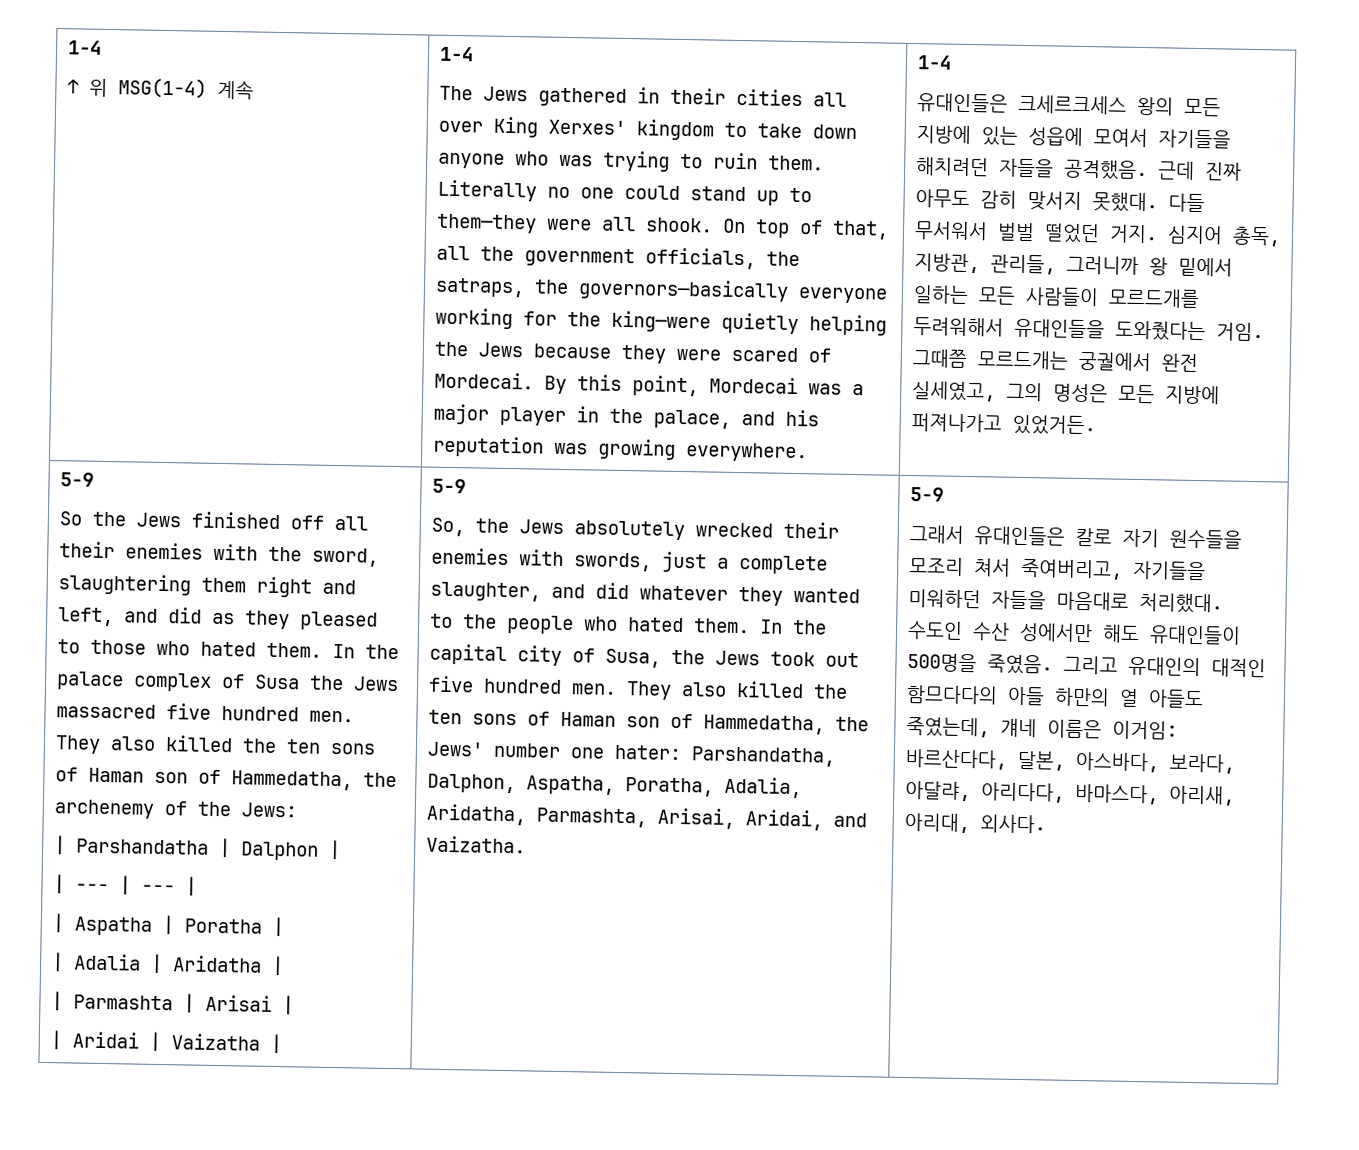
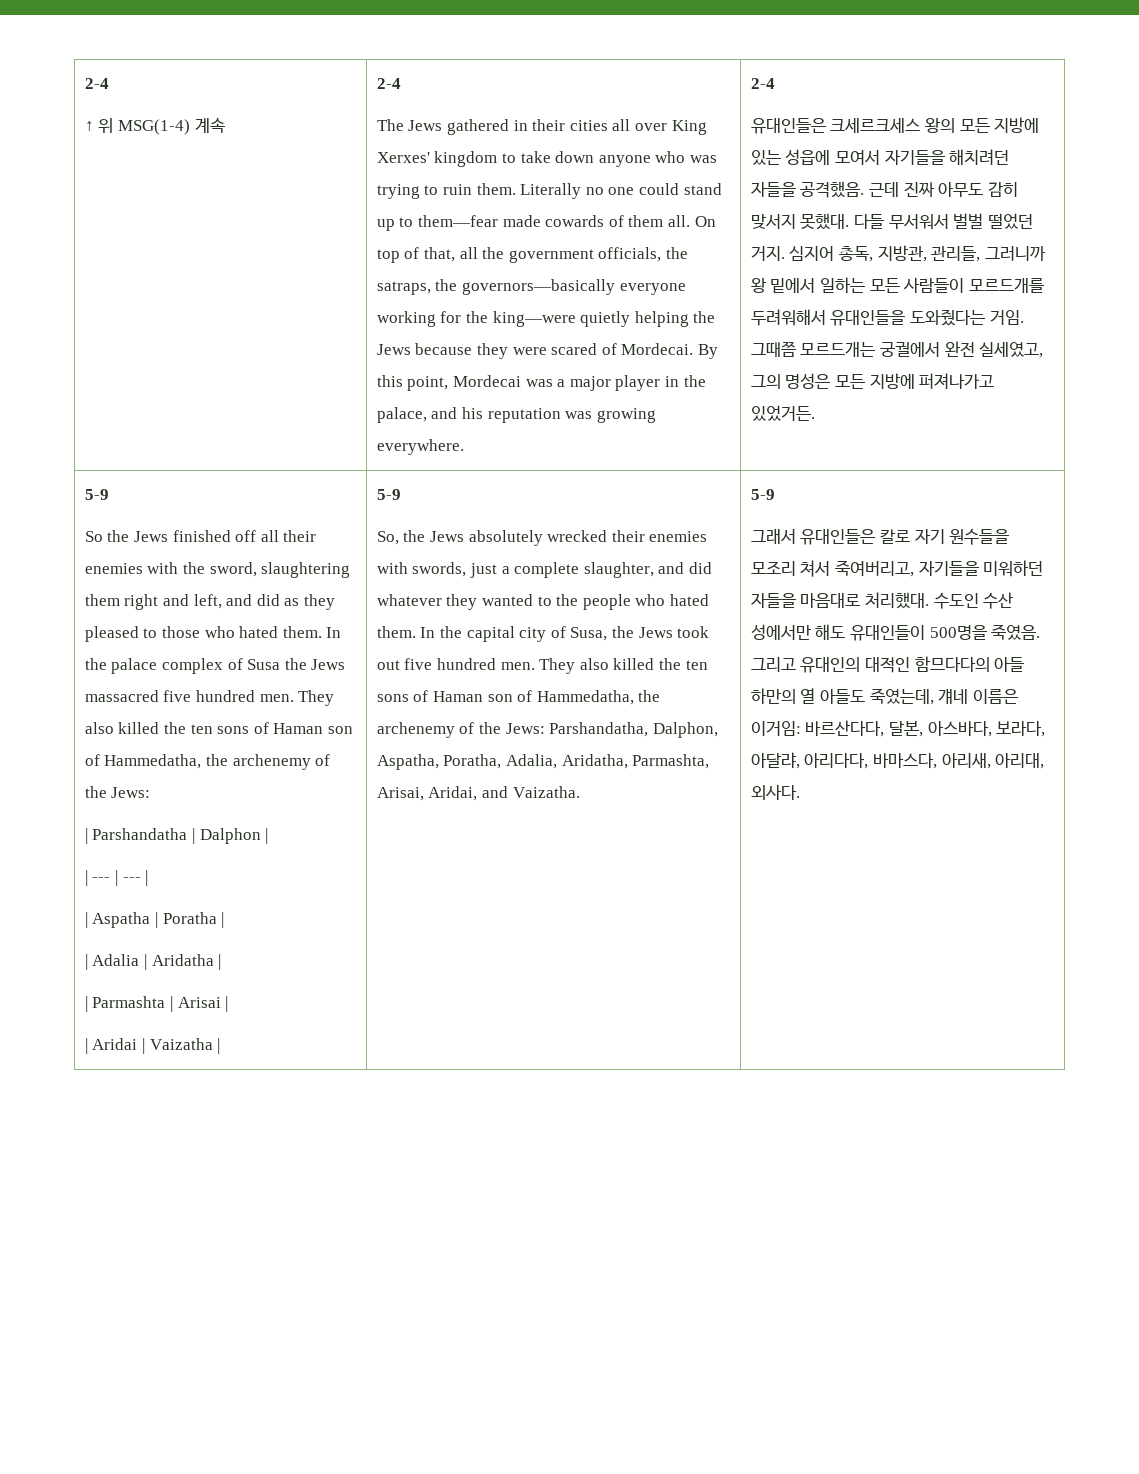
[66,40,102,55] 1-4 -> [84,78,109,89] 2-4
[438,46,474,62] 1-4 -> [376,78,401,89] 2-4
[435,213,713,234] them—they were all shook. -> [417,215,690,227] them—fear made cowards of them all.
[916,55,952,70] 1-4 -> [750,78,775,89] 2-4
[426,741,682,761] Jews' number one hater: -> [376,722,545,738] archenemy of the Jews:

